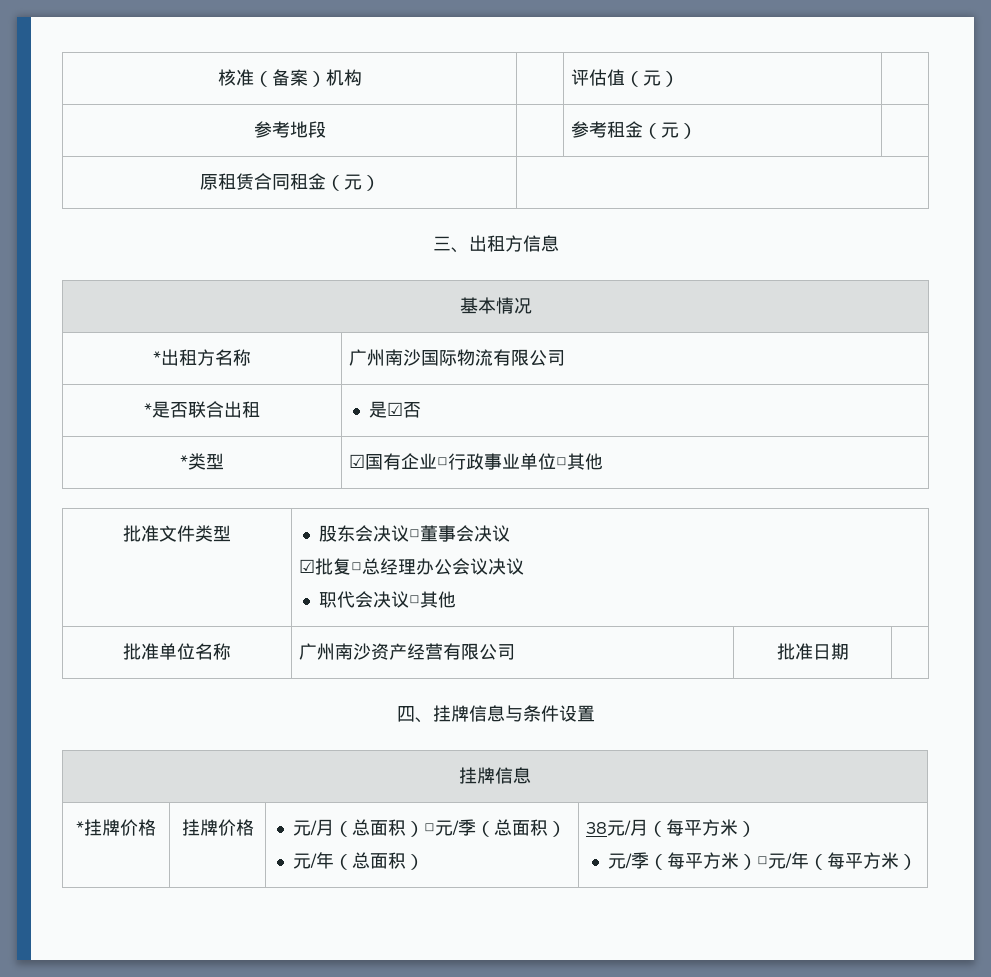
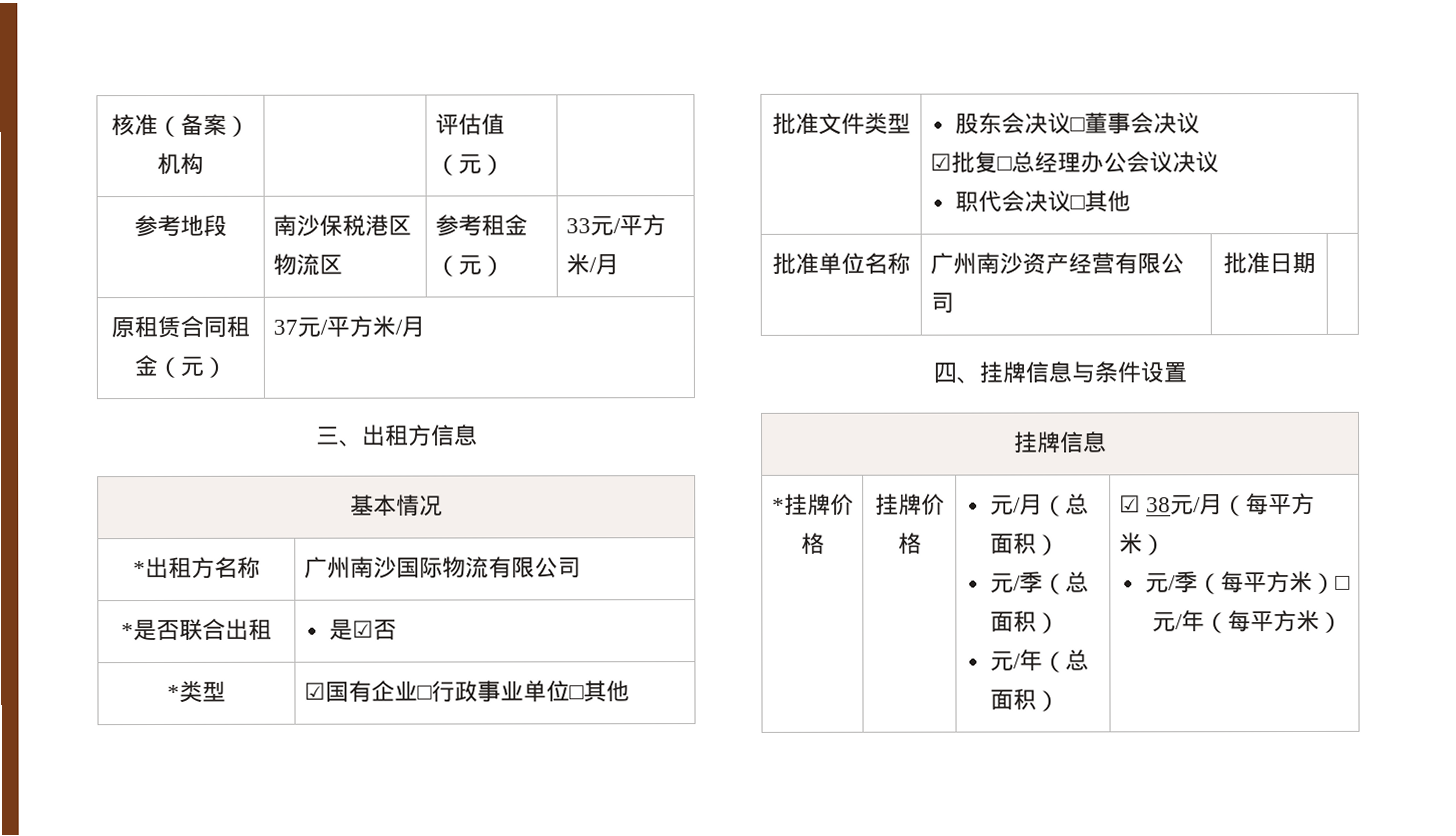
(326, 129) none -> [272,214,412,237] [272,253,343,276] 南沙保税港区物流区
(697, 131) none -> [565,214,666,237] [565,253,619,276] 33元/平方米/月
(380, 183) none -> [272,315,425,338] 37元/平方米/月
[423,823,435,834] □ -> (1060, 545) //
(424, 862) none -> [1118,495,1141,513] ☑

